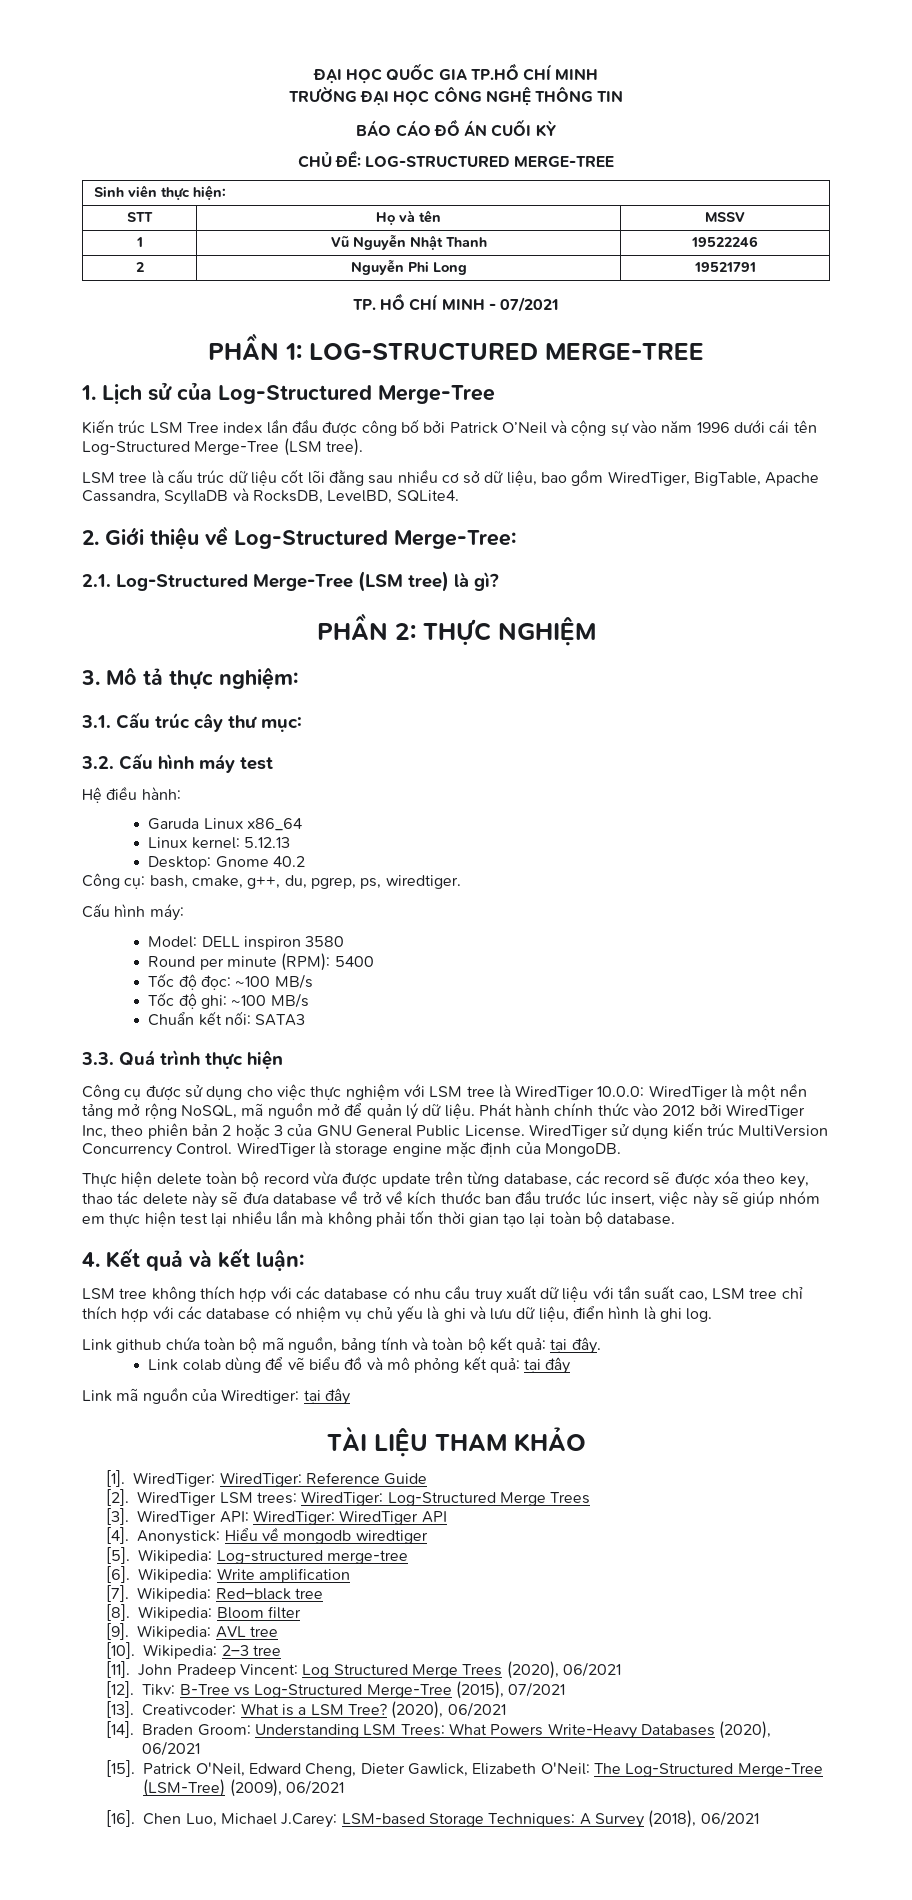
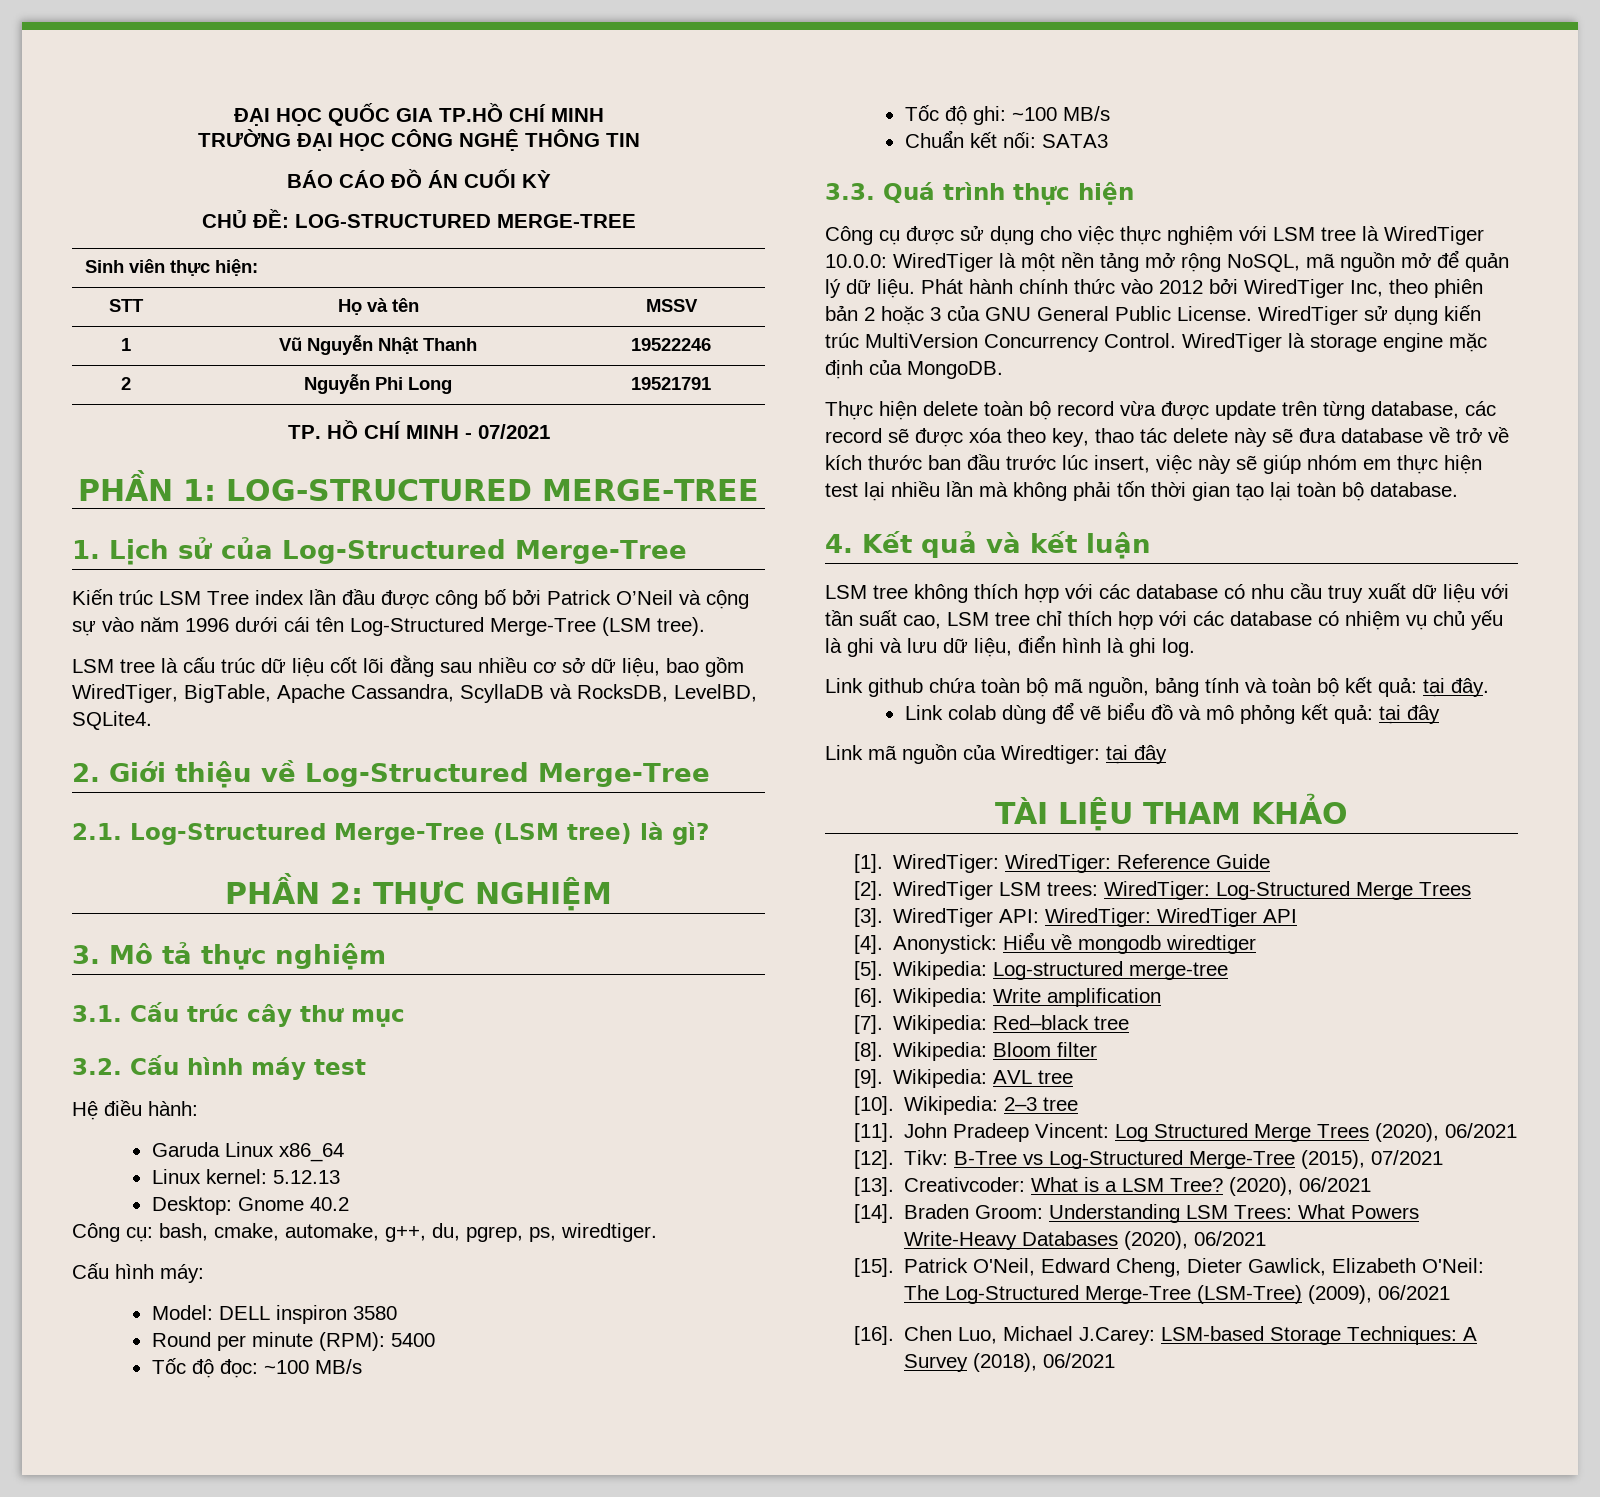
[394,530,516,549] Merge-Tree: -> [538,763,710,787] Merge-Tree
[219,668,298,689] nghiệm: -> [275,943,386,970] nghiệm
[261,717,302,732] mục: -> [350,1009,405,1027] mục
(243, 882) none -> [285,1223,379,1241] automake,
[256,1250,304,1271] luận: -> [1086,532,1151,559] luận

